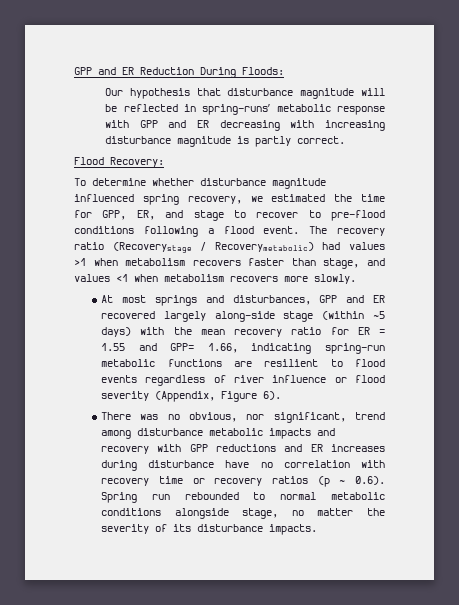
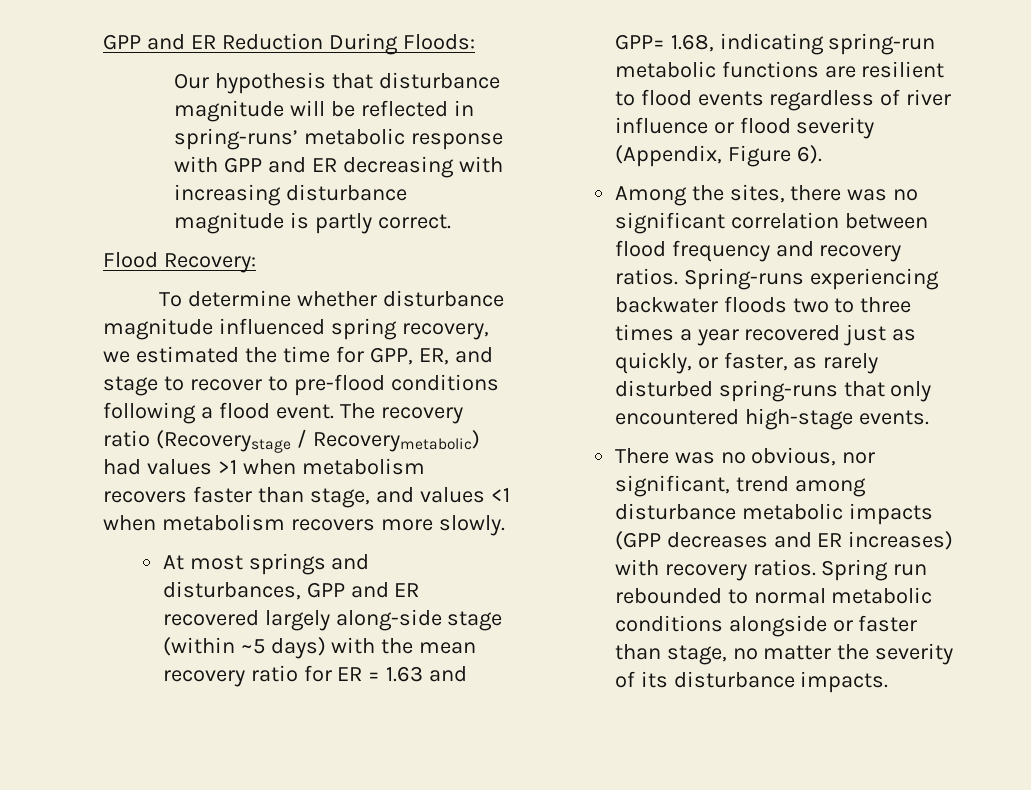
[101,343,126,351] 1.55 -> [386,666,424,682] 1.63
[207,343,238,353] 1.66, -> [670,34,714,52] 1.68,
(282, 395) none -> [614,184,919,206] [614,212,928,234] [614,240,902,262] [614,268,939,290] [614,296,912,313] [614,324,917,346] [614,352,879,374] [614,380,932,402] [614,408,929,430] // Among the sites, there was no significant correlation between flood frequency and recovery ratios. Spring-runs experiencing backwater floods two to three times a year recovered just as quickly, or faster, as rarely disturbed spring-runs that only encountered high-stage events.
[317,428,336,436] [101,444,385,454] [101,460,386,471] [101,476,386,487] and recovery with GPP reductions and ER increases during disturbance have no correlation with recovery time or recovery ratios (p ~ 0.6). -> [614,531,954,550] [614,559,816,581] (GPP decreases and ER increases) with recovery ratios.
(229, 513) none -> [832,615,918,632] [614,644,661,660] or faster than

